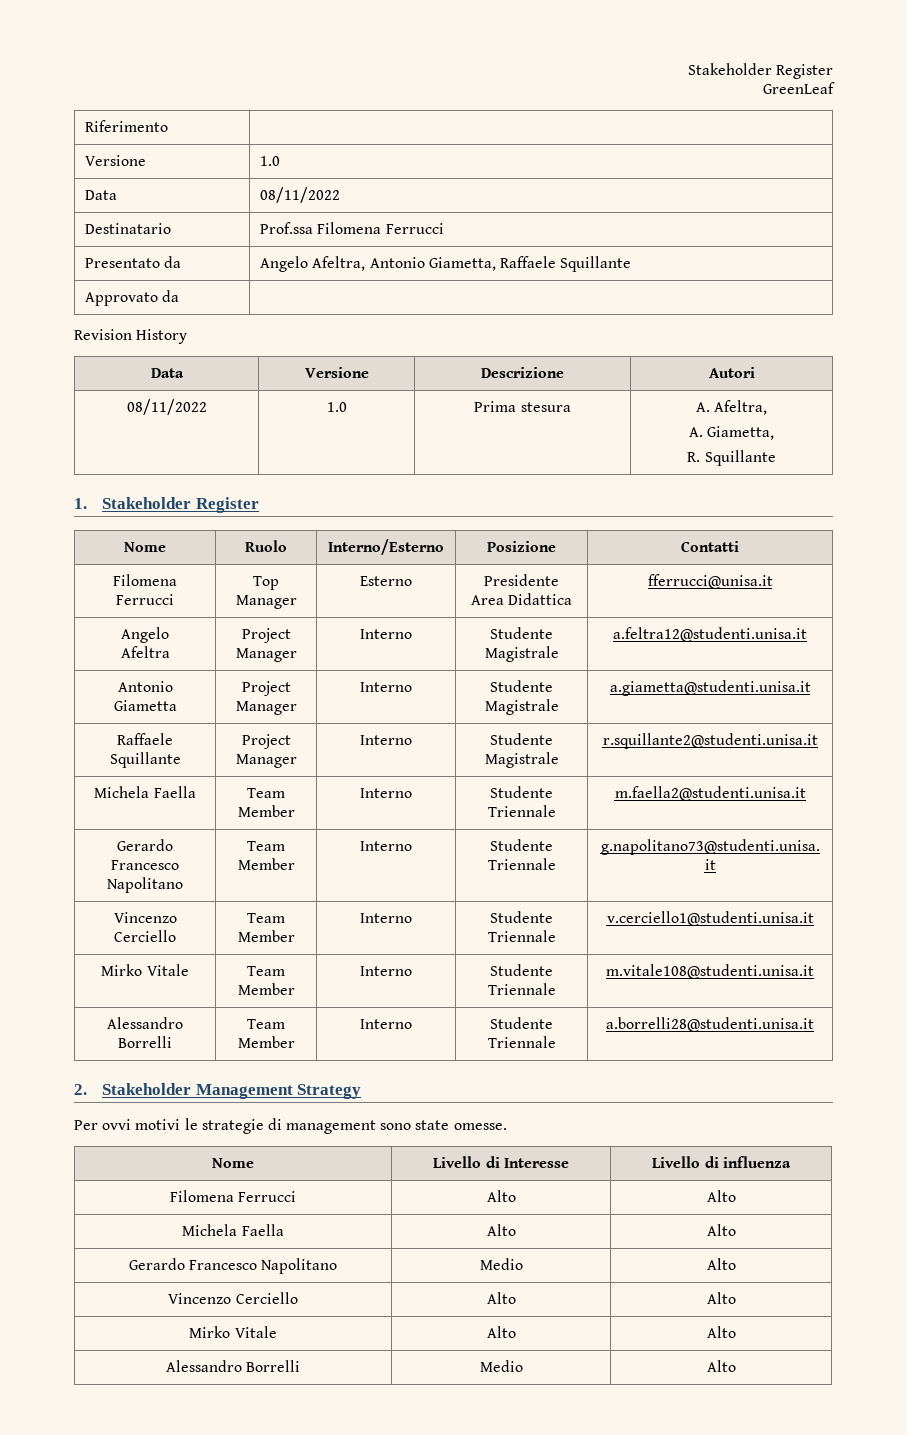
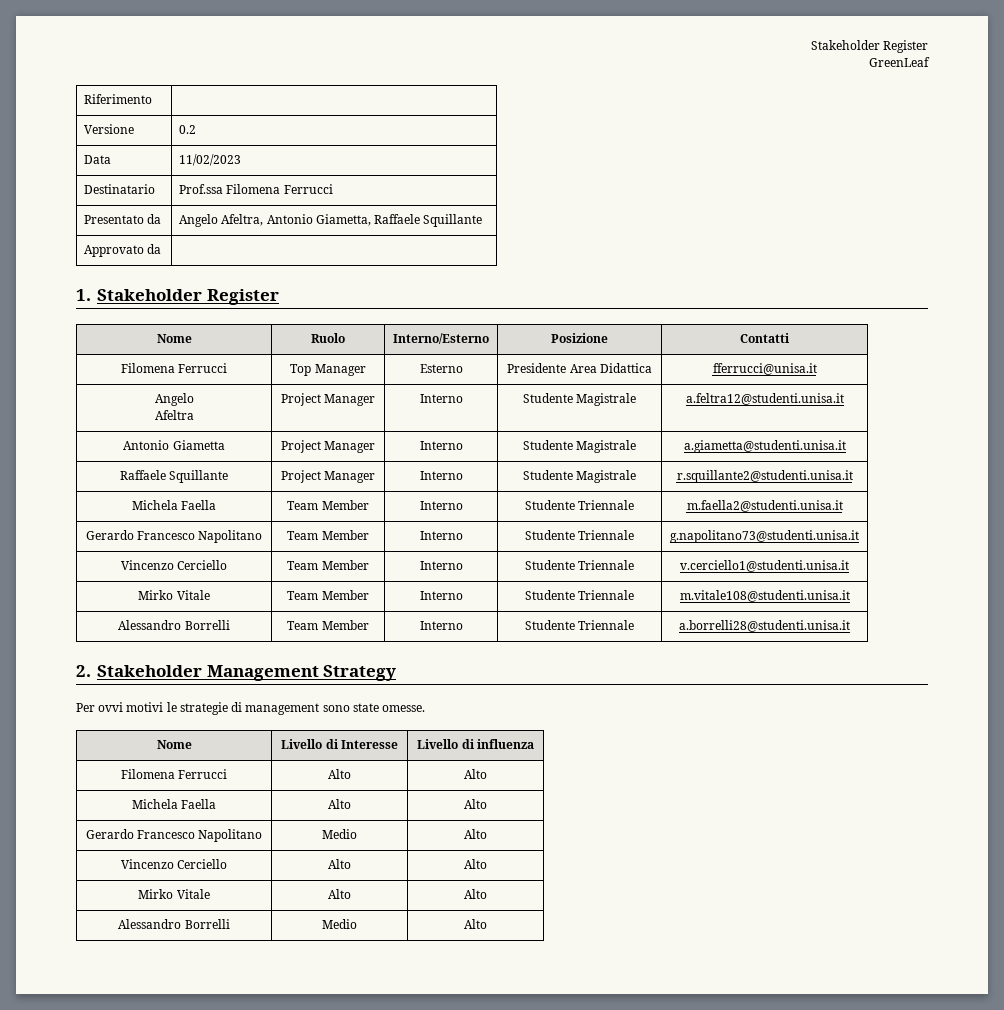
[260,156,281,166] [85,190,118,200] [260,187,341,203] 1.0 // Data | 08/11/2022 -> [179,125,197,134] [84,155,112,164] [179,154,242,166] 0.2 // Data | 11/02/2023
[74,329,188,344] [150,368,184,378] [304,367,369,378] [481,367,564,378] [708,367,755,378] [126,399,207,415] [326,402,347,412] [474,401,571,412] [695,400,768,415] [688,426,775,440] [687,450,776,466] // Revision History // Data | Versione | Descrizione | Autori // 08/11/2022 | 1.0 | Prima stesura | A. Afeltra, // A. Giametta, // R. Squillante -> (162, 249) none

